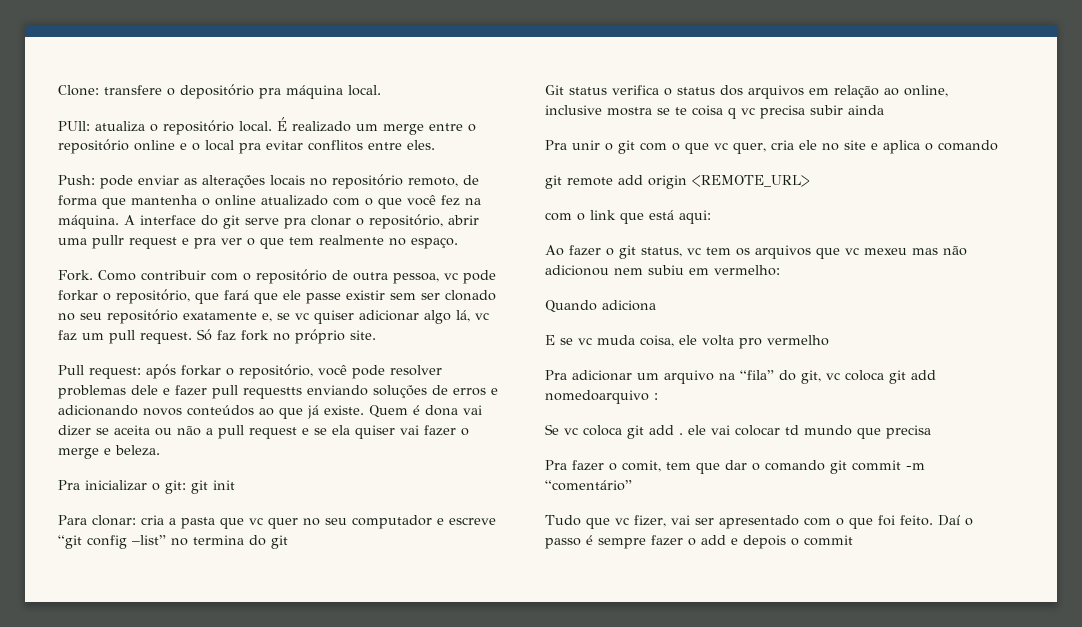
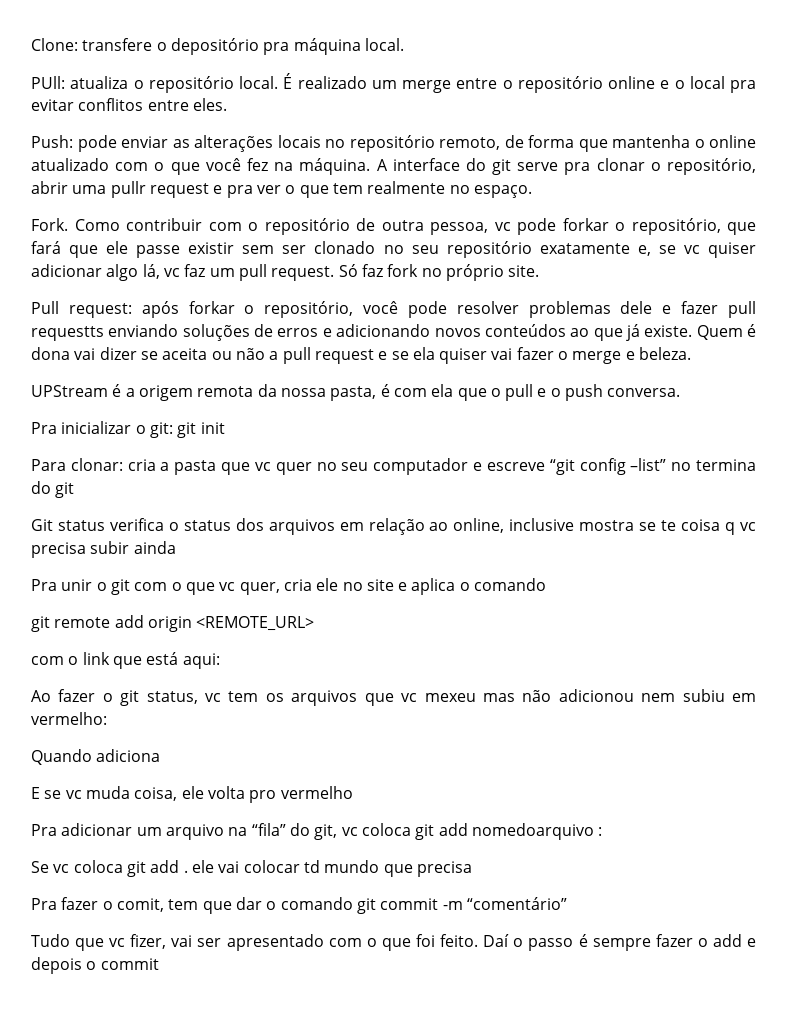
(160, 450) none -> [31,384,681,401] // UPStream é a origem remota da nossa pasta, é com ela que o pull e o push conversa.

